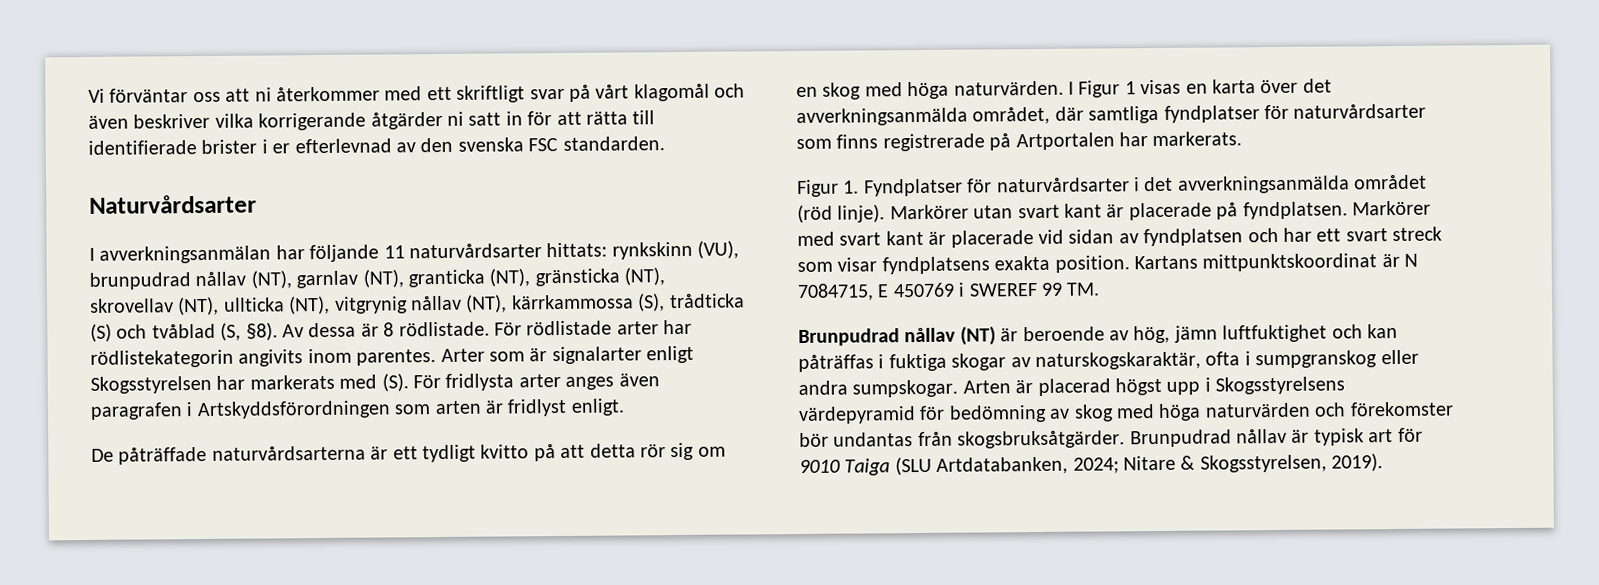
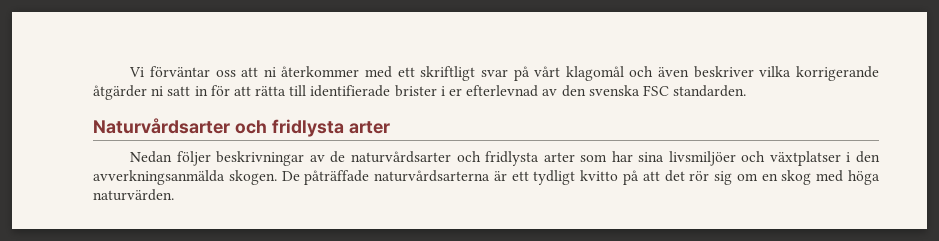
[89,240,740,264] [89,267,666,290] [90,293,745,316] [90,319,693,342] [90,345,695,368] [90,373,660,394] [90,398,625,420] // I avverkningsanmälan har följande 11 naturvårdsarter hittats: rynkskinn (VU), brunpudrad nållav (NT), garnlav (NT), granticka (NT), gränsticka (NT), skrovellav (NT), ullticka (NT), vitgrynig nållav (NT), kärrkammossa (S), trådticka (S) och tvåblad (S, §8). Av dessa är 8 rödlistade. För rödlistade arter har rödlistekategorin angivits inom parentes. Arter som är signalarter enligt Skogsstyrelsen har markerats med (S). För fridlysta arter anges även paragrafen i Artskyddsförordningen som arten är fridlyst enligt. // -> [234,119,390,137] [130,151,881,166] [93,170,277,185] och fridlysta arter // Nedan följer beskrivningar av de naturvårdsarter och fridlysta arter som har sina livsmiljöer och växtplatser i den avverkningsanmälda skogen.
[589,443,636,458] detta -> [664,170,685,182] det
[1068,78,1332,98] [796,103,1427,127] [796,131,1243,152] [797,174,1428,198] [797,200,1431,224] [797,226,1443,248] [797,253,1419,275] [797,282,1101,302] [798,323,1398,347] [798,349,1419,373] [798,376,1346,398] [798,401,1454,425] [799,427,1423,449] [799,453,1384,476] I Figur 1 visas en karta över det avverkningsanmälda området, där samtliga fyndplatser för naturvårdsarter som finns registrerade på Artportalen har markerats. // Figur 1. Fyndplatser för naturvårdsarter i det avverkningsanmälda området (röd linje). Markörer utan svart kant är placerade på fyndplatsen. Markörer med svart kant är placerade vid sidan av fyndplatsen och har ett svart streck som visar fyndplatsens exakta position. Kartans mittpunktskoordinat är N 7084715, E 450769 i SWEREF 99 TM. // Brunpudrad nållav (NT) är beroende av hög, jämn luftfuktighet och kan påträffas i fuktiga skogar av naturskogskaraktär, ofta i sumpgranskog eller andra sumpskogar. Arten är placerad högst upp i Skogsstyrelsens värdepyramid för bedömning av skog med höga naturvärden och förekomster bör undantas från skogsbruksåtgärder. Brunpudrad nållav är typisk art för 9010 Taiga (SLU Artdatabanken, 2024; Nitare & Skogsstyrelsen, 2019). -> (174, 195) none

